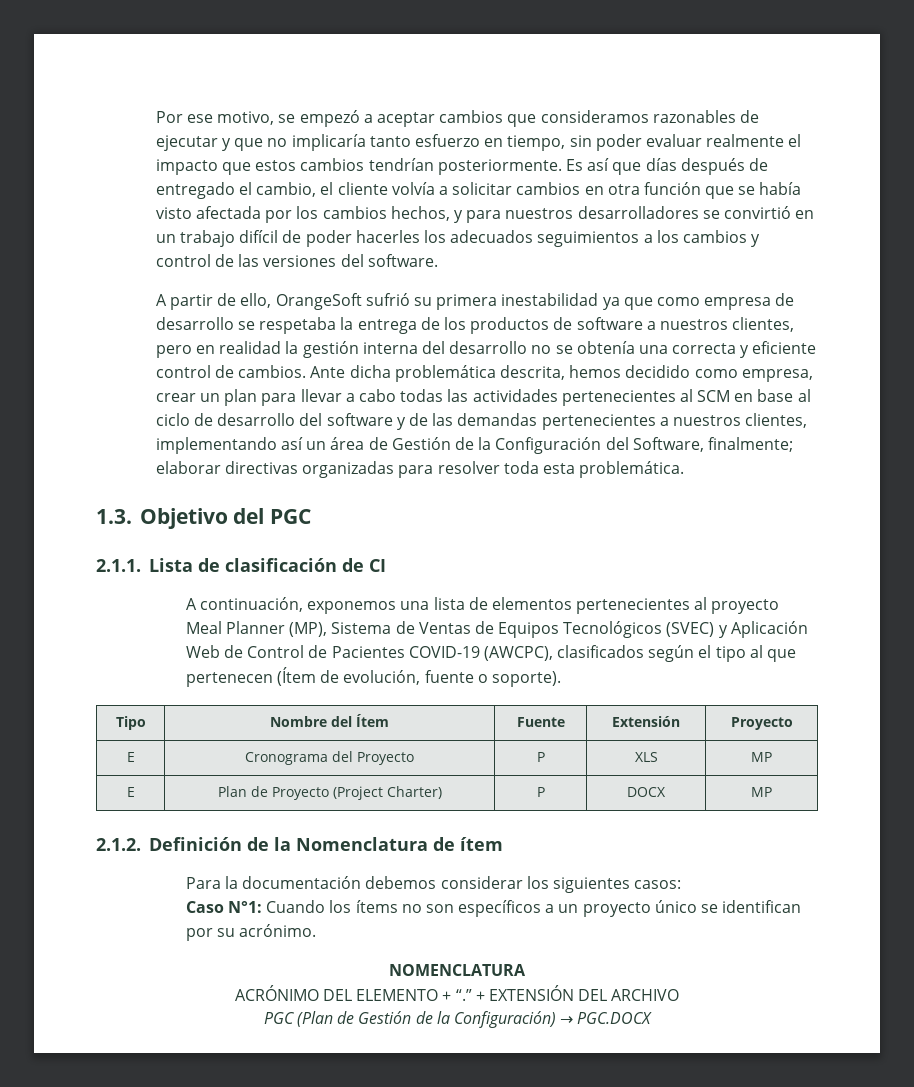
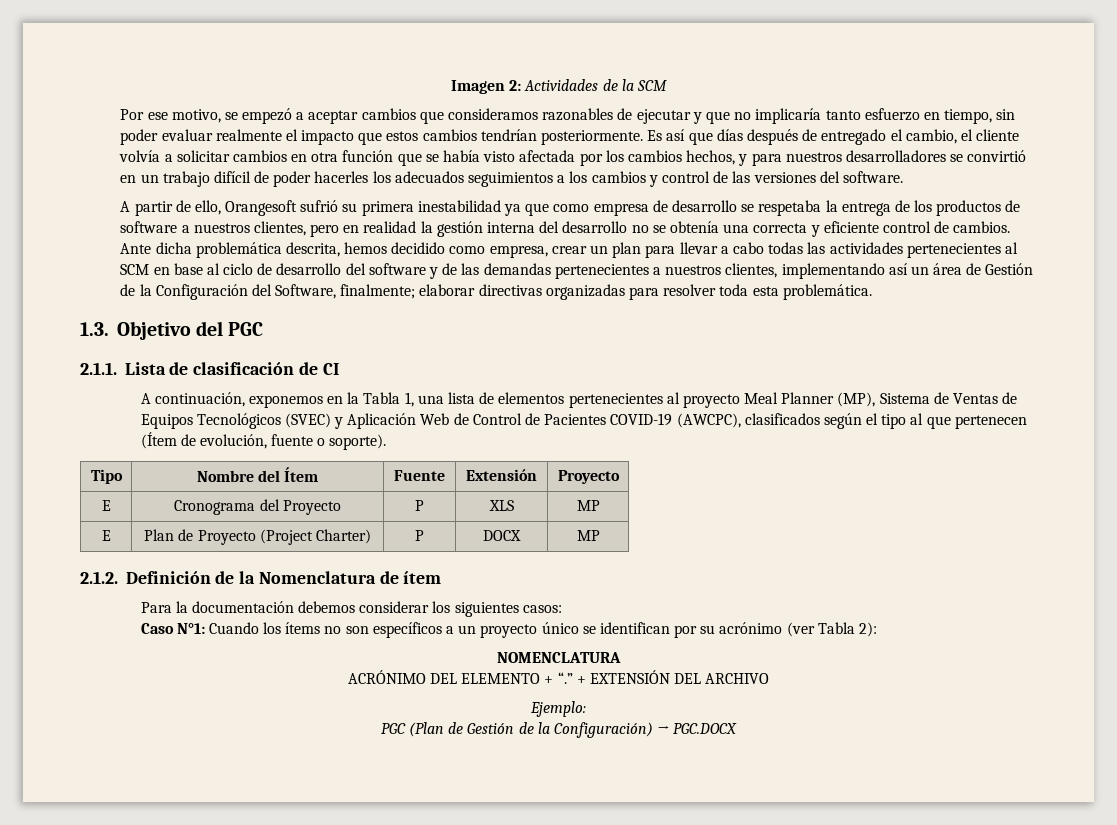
(155, 117) none -> [451,79,667,94] Imagen 2: Actividades de la SCM //
[275,293,362,310] OrangeSoft -> [225,200,298,216] Orangesoft
(397, 607) none -> [327,392,414,407] en la Tabla 1,
[239,924,317,937] acrónimo. -> [719,622,878,637] acrónimo (ver Tabla 2):
(680, 995) none -> [530,701,586,717] // Ejemplo:

